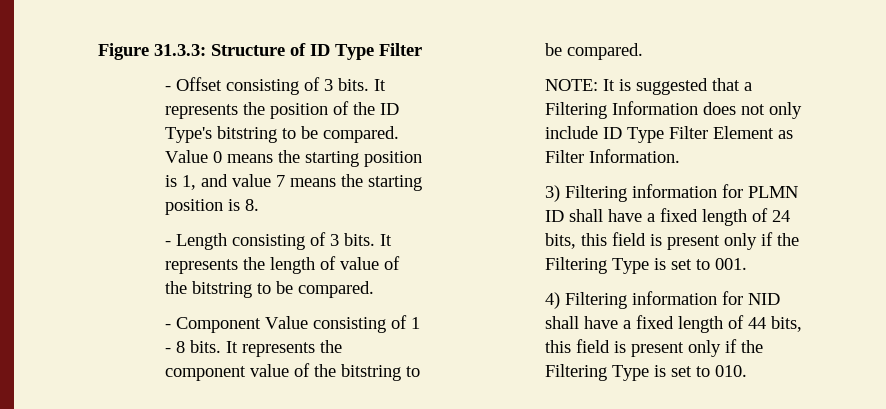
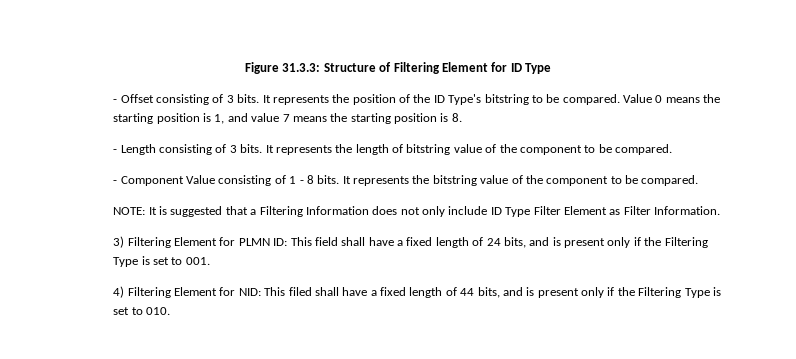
[309,43,422,60] ID Type Filter -> [393,62,551,74] Filtering Element for ID Type
[340,256,401,270] [165,281,253,298] value of the bitstring -> [406,144,582,155] bitstring value of the component
[165,363,402,381] component value of the bitstring -> [432,175,609,186] bitstring value of the component
[632,184,718,198] information -> [174,237,218,246] Element
[545,210,565,222] ID -> [273,237,338,246] ID: This field
[581,232,647,246] this field -> [529,237,550,246] and
[632,291,781,305] information for NID -> [174,287,312,296] Element for NID: This filed
[545,339,611,353] this field -> [502,287,523,296] and

